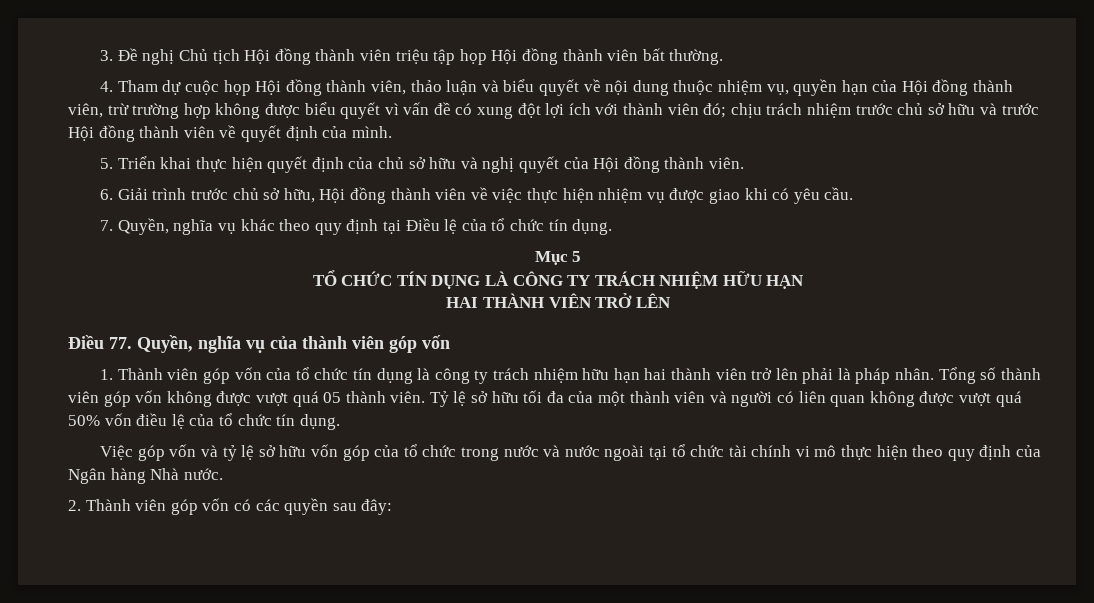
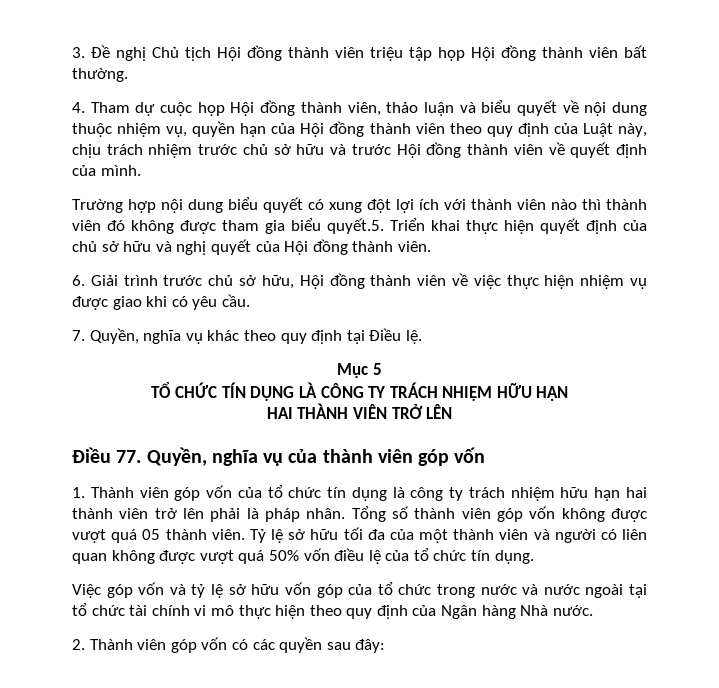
[68,102,727,119] viên, trừ trường hợp không được biểu quyết vì vấn đề có xung đột lợi ích với thành viên đó; -> [415,123,647,137] viên theo quy định của Luật này,
[100,158,114,169] 5. -> [72,197,647,213] [72,218,384,234] Trường hợp nội dung biểu quyết có xung đột lợi ích với thành viên nào thì thành viên đó không được tham gia biểu quyết.5.
[444,218,613,235] lệ của tổ chức tín dụng. -> [405,330,422,344] lệ.

